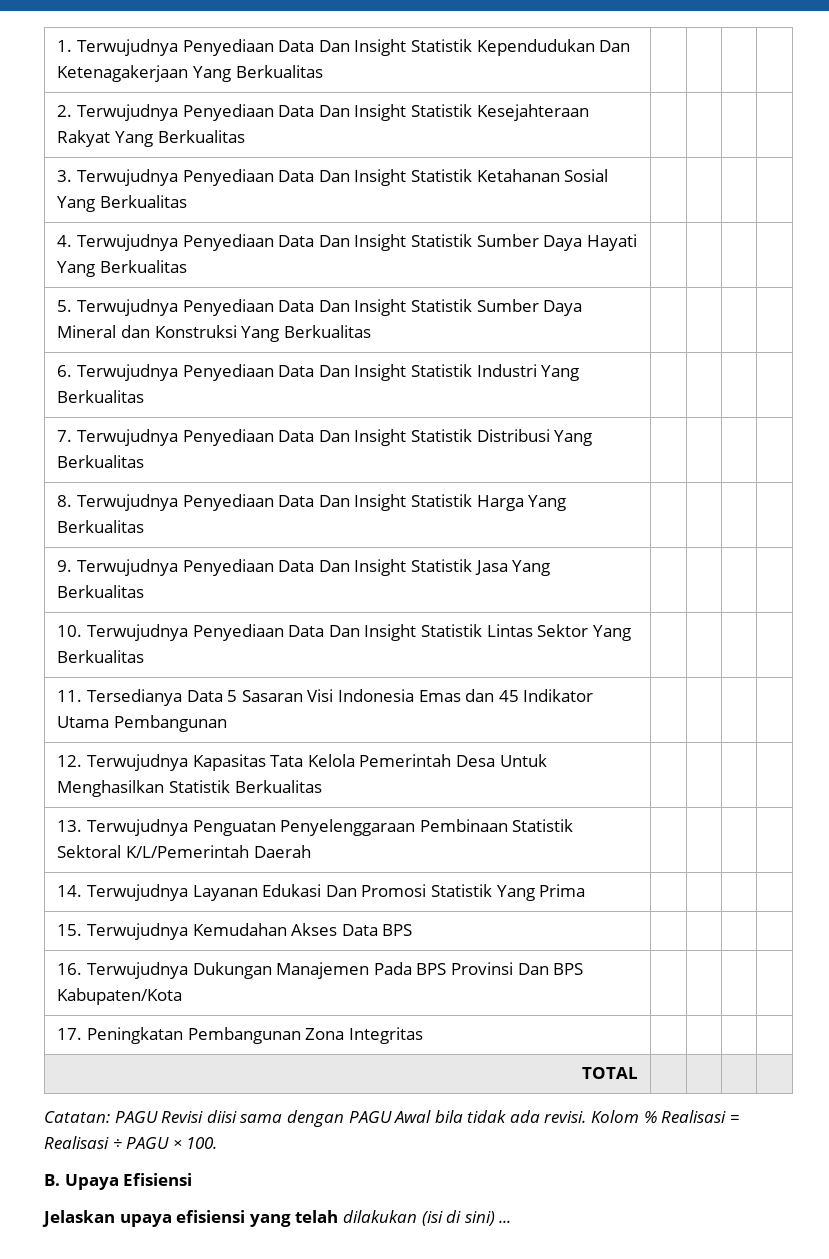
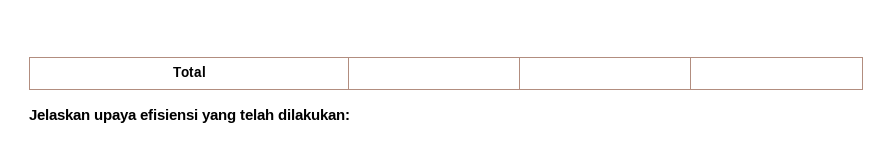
[57,39,631,56] [57,65,323,82] [57,104,589,121] [57,130,245,147] [57,169,609,186] [57,195,187,212] [57,234,637,251] [57,260,187,277] [57,299,583,316] [57,325,371,342] [57,364,580,381] [57,390,145,403] [57,429,593,446] [57,455,145,468] [57,494,567,511] [57,520,145,533] [57,559,551,576] [57,585,145,598] [57,624,631,641] [57,650,145,663] [57,689,594,706] [57,715,228,732] [57,754,547,771] [57,780,322,797] [57,819,574,836] [57,845,311,858] [57,884,586,901] [57,923,413,940] [57,962,584,979] [57,988,183,1005] [57,1027,423,1044] [581,1067,638,1079] [44,1110,739,1127] [44,1136,218,1149] [44,1173,193,1190] 1. Terwujudnya Penyediaan Data Dan Insight Statistik Kependudukan Dan Ketenagakerjaan Yang Berkualitas | | | | // 2. Terwujudnya Penyediaan Data Dan Insight Statistik Kesejahteraan Rakyat Yang Berkualitas | | | | // 3. Terwujudnya Penyediaan Data Dan Insight Statistik Ketahanan Sosial Yang Berkualitas | | | | // 4. Terwujudnya Penyediaan Data Dan Insight Statistik Sumber Daya Hayati Yang Berkualitas | | | | // 5. Terwujudnya Penyediaan Data Dan Insight Statistik Sumber Daya Mineral dan Konstruksi Yang Berkualitas | | | | // 6. Terwujudnya Penyediaan Data Dan Insight Statistik Industri Yang Berkualitas | | | | // 7. Terwujudnya Penyediaan Data Dan Insight Statistik Distribusi Yang Berkualitas | | | | // 8. Terwujudnya Penyediaan Data Dan Insight Statistik Harga Yang Berkualitas | | | | // 9. Terwujudnya Penyediaan Data Dan Insight Statistik Jasa Yang Berkualitas | | | | // 10. Terwujudnya Penyediaan Data Dan Insight Statistik Lintas Sektor Yang Berkualitas | | | | // 11. Tersedianya Data 5 Sasaran Visi Indonesia Emas dan 45 Indikator Utama Pembangunan | | | | // 12. Terwujudnya Kapasitas Tata Kelola Pemerintah Desa Untuk Menghasilkan Statistik Berkualitas | | | | // 13. Terwujudnya Penguatan Penyelenggaraan Pembinaan Statistik Sektoral K/L/Pemerintah Daerah | | | | // 14. Terwujudnya Layanan Edukasi Dan Promosi Statistik Yang Prima | | | | // 15. Terwujudnya Kemudahan Akses Data BPS | | | | // 16. Terwujudnya Dukungan Manajemen Pada BPS Provinsi Dan BPS Kabupaten/Kota | | | | // 17. Peningkatan Pembangunan Zona Integritas | | | | // TOTAL | | | | // Catatan: PAGU Revisi diisi sama dengan PAGU Awal bila tidak ada revisi. Kolom % Realisasi = Realisasi ÷ PAGU × 100. // B. Upaya Efisiensi -> [172,66,206,77] Total | | |
[342,1210,512,1226] dilakukan (isi di sini) ... -> [278,109,351,120] dilakukan:

